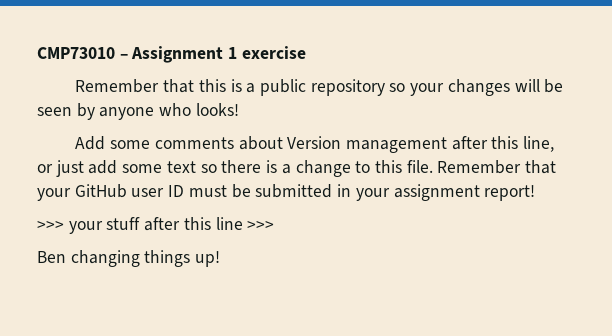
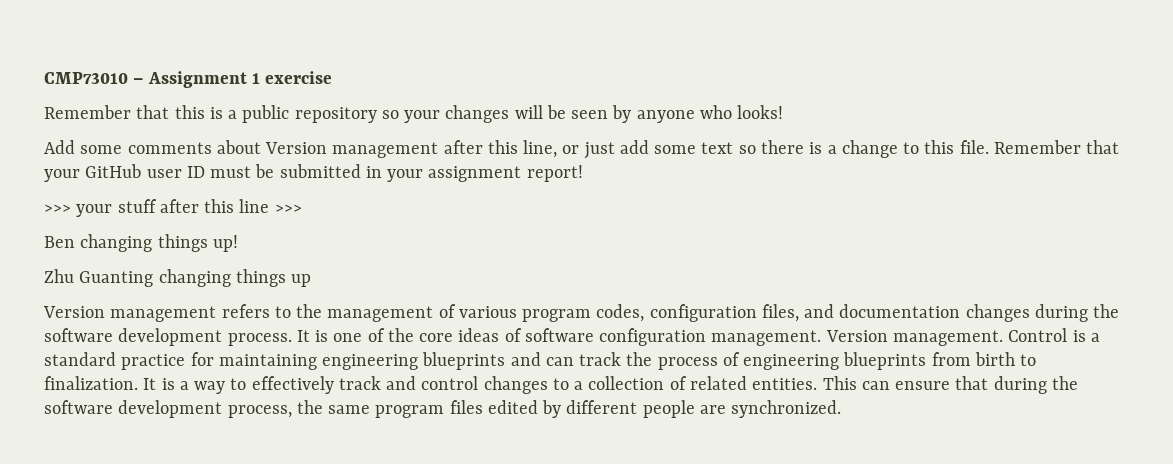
(221, 259) none -> [44,269,312,287] [43,304,1120,322] [44,328,1100,346] [44,352,1037,370] [44,376,1078,394] [44,400,842,418] // Zhu Guanting changing things up // Version management refers to the management of various program codes, configuration files, and documentation changes during the software development process. It is one of the core ideas of software configuration management. Version management. Control is a standard practice for maintaining engineering blueprints and can track the process of engineering blueprints from birth to finalization. It is a way to effectively track and control changes to a collection of related entities. This can ensure that during the software development process, the same program files edited by different people are synchronized.

